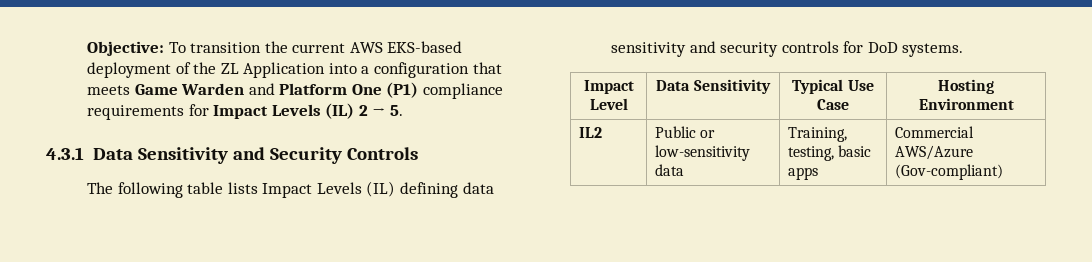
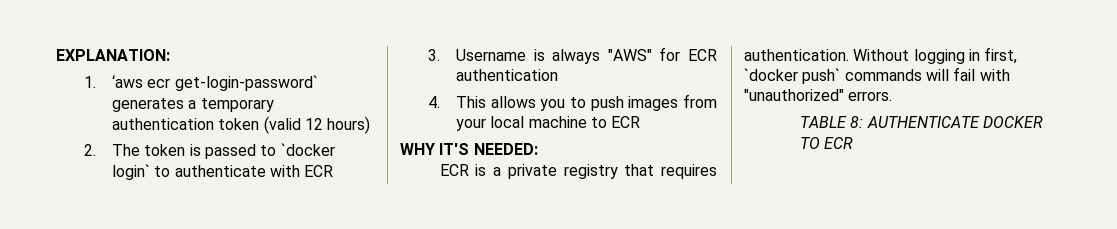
[86,41,463,56] [86,62,502,78] [86,82,504,99] [86,103,404,120] [46,147,419,164] [86,181,494,198] [610,41,964,57] [583,80,634,94] [589,98,628,110] [656,79,771,94] [792,79,874,94] [817,99,849,110] [938,79,994,94] [918,98,1014,110] [578,127,602,138] [654,126,716,138] [654,145,750,161] [654,164,684,176] [787,127,847,142] [787,145,872,161] [787,167,818,180] [894,126,974,138] [894,145,973,160] [894,164,1003,180] Objective: To transition the current AWS EKS-based deployment of the ZL Application into a configuration that meets Game Warden and Platform One (P1) compliance requirements for Impact Levels (IL) 2 → 5. // 4.3.1 Data Sensitivity and Security Controls // The following table lists Impact Levels (IL) defining data sensitivity and security controls for DoD systems. // Impact Level | Data Sensitivity | Typical Use Case | Hosting Environment // IL2 | Public or low-sensitivity data | Training, testing, basic apps | Commercial AWS/Azure (Gov-compliant) -> [56,49,170,61] [83,75,318,91] [111,98,274,112] [111,116,371,134] [83,143,335,159] [111,164,334,180] [427,47,717,64] [455,69,558,81] [427,94,717,111] [455,116,641,131] [400,143,538,155] [439,164,717,179] [744,47,1018,64] [744,67,1010,84] [744,89,893,101] [799,116,1043,128] [799,137,854,149] EXPLANATION: // 1. ‘aws ecr get-login-password` generates a temporary authentication token (valid 12 hours) // 2. The token is passed to `docker login` to authenticate with ECR // 3. Username is always "AWS" for ECR authentication // 4. This allows you to push images from your local machine to ECR // WHY IT'S NEEDED: // ECR is a private registry that requires authentication. Without logging in first, `docker push` commands will fail with "unauthorized" errors. // TABLE 8: AUTHENTICATE DOCKER TO ECR

